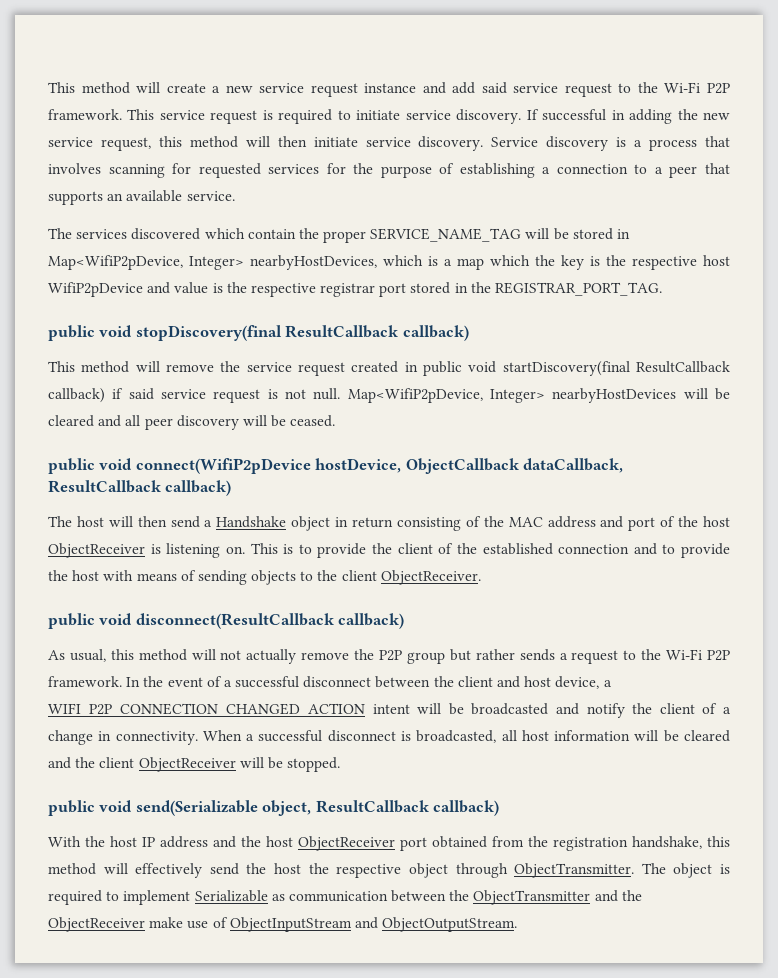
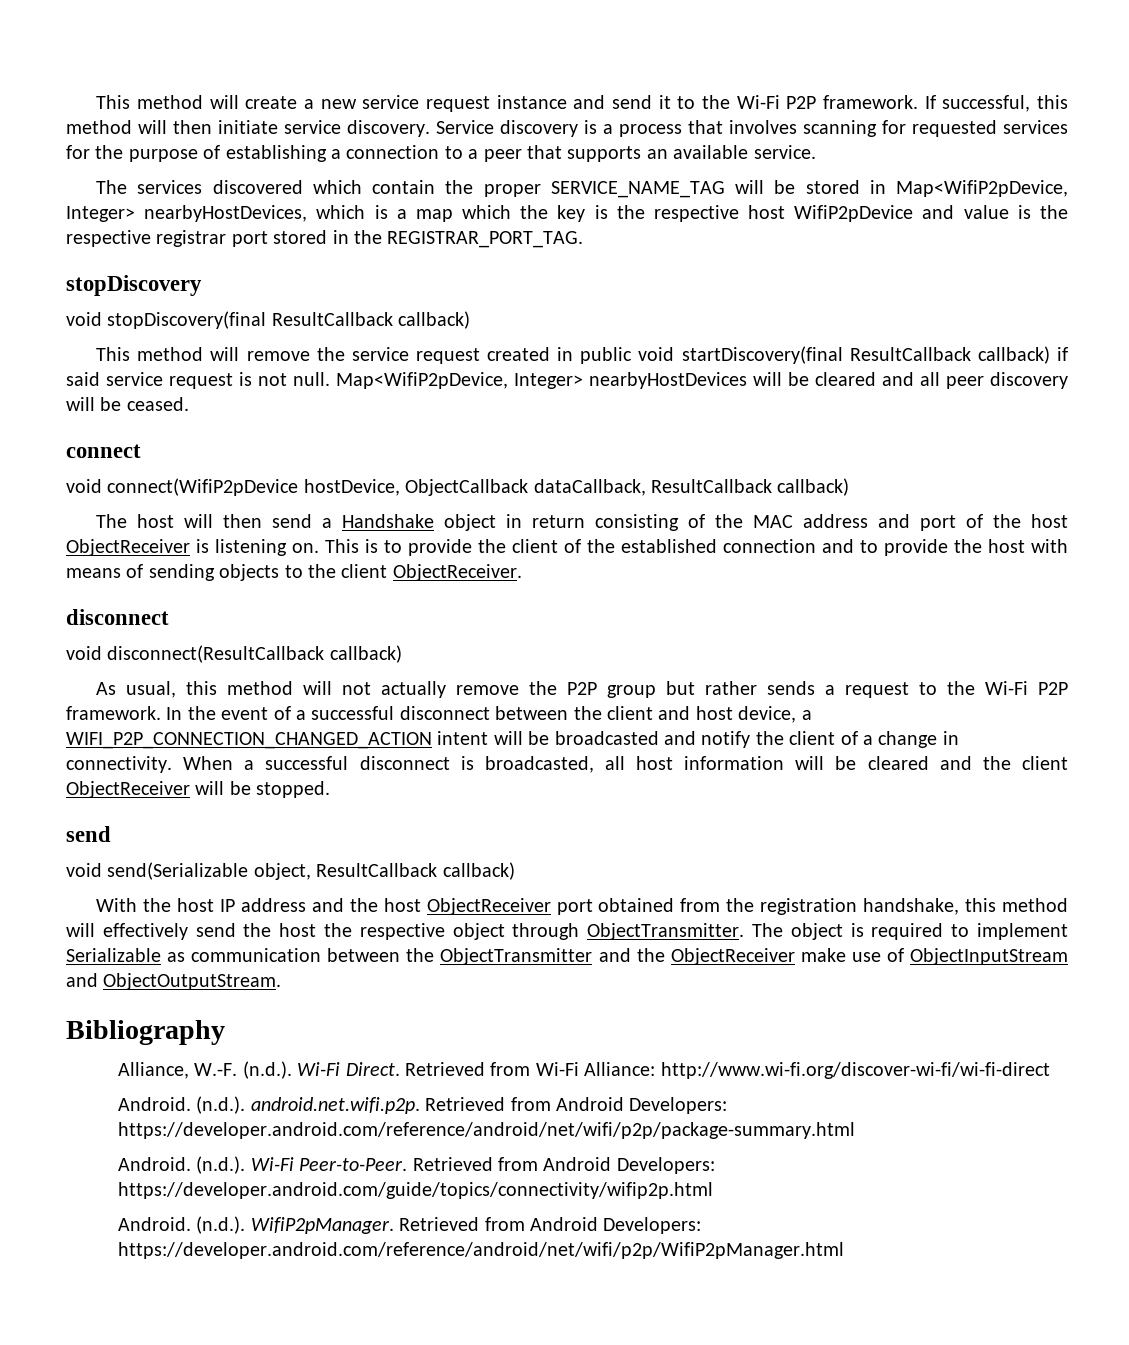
[452,82,730,97] [48,109,731,124] [48,137,151,151] add said service request to the Wi-Fi P2P framework. This service request is required to initiate service discovery. If successful in adding the new service request, -> [611,95,1031,112] send it to the Wi-Fi P2P framework. If successful,
[48,325,95,341] public -> [66,275,202,296] stopDiscovery //
[48,458,95,474] public -> [66,444,141,458] connect //
[48,613,95,629] public -> [66,609,169,625] disconnect //
[48,800,95,816] public -> [66,826,111,842] send //
(518, 924) none -> [66,1020,225,1045] [117,1061,1050,1079] [117,1096,728,1114] [117,1122,855,1139] [117,1156,715,1174] [117,1182,713,1199] [117,1216,702,1234] [117,1242,844,1259] // Bibliography // Alliance, W.-F. (n.d.). Wi-Fi Direct. Retrieved from Wi-Fi Alliance: http://www.wi-fi.org/discover-wi-fi/wi-fi-direct // Android. (n.d.). android.net.wifi.p2p. Retrieved from Android Developers: https://developer.android.com/reference/android/net/wifi/p2p/package-summary.html // Android. (n.d.). Wi-Fi Peer-to-Peer. Retrieved from Android Developers: https://developer.android.com/guide/topics/connectivity/wifip2p.html // Android. (n.d.). WifiP2pManager. Retrieved from Android Developers: https://developer.android.com/reference/android/net/wifi/p2p/WifiP2pManager.html

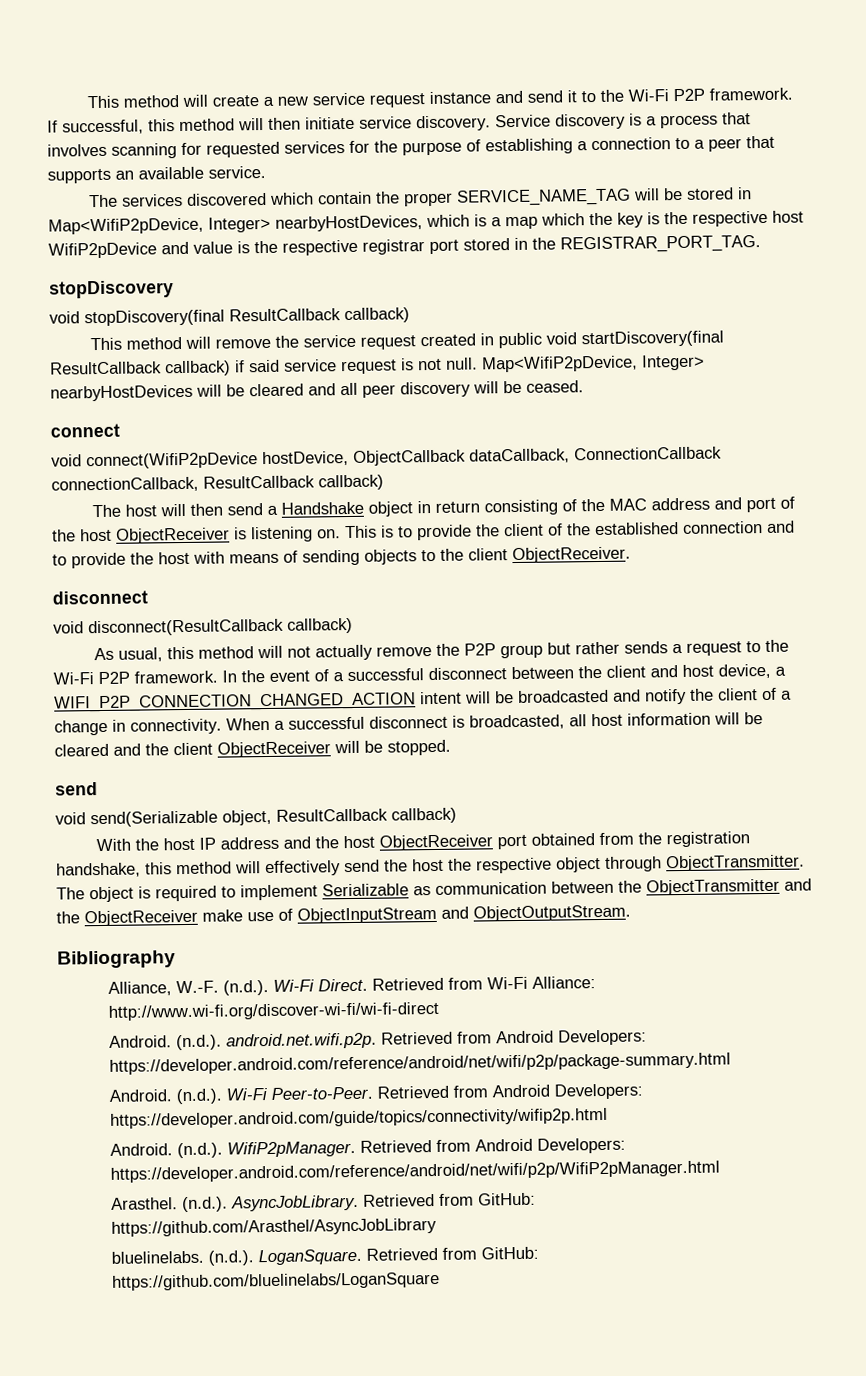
(646, 487) none -> [574,446,722,461] [51,476,199,493] ConnectionCallback connectionCallback,
(844, 1250) none -> [111,1192,537,1213] [111,1217,438,1237] [111,1246,540,1266] [112,1271,441,1291] // Arasthel. (n.d.). AsyncJobLibrary. Retrieved from GitHub: https://github.com/Arasthel/AsyncJobLibrary // bluelinelabs. (n.d.). LoganSquare. Retrieved from GitHub: https://github.com/bluelinelabs/LoganSquare

